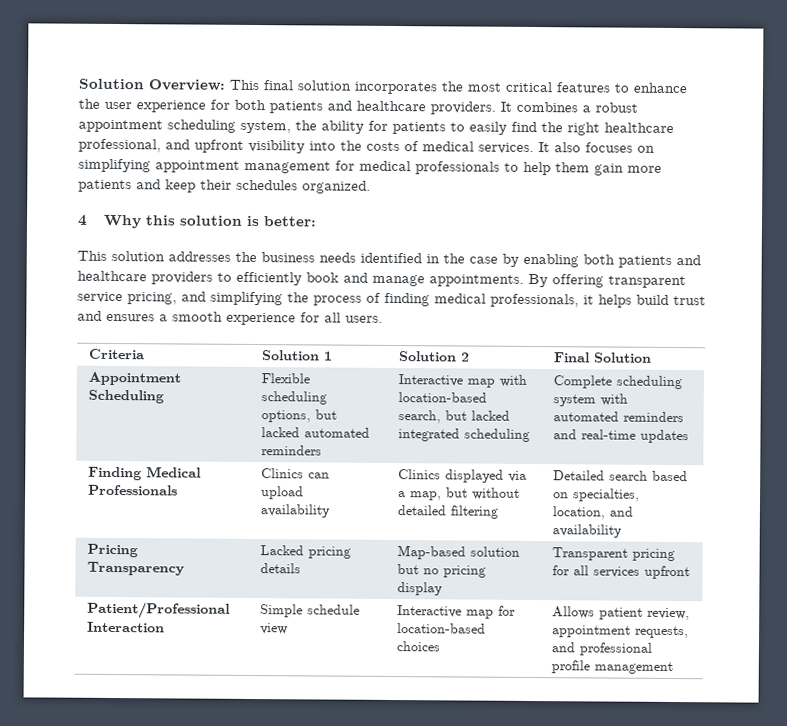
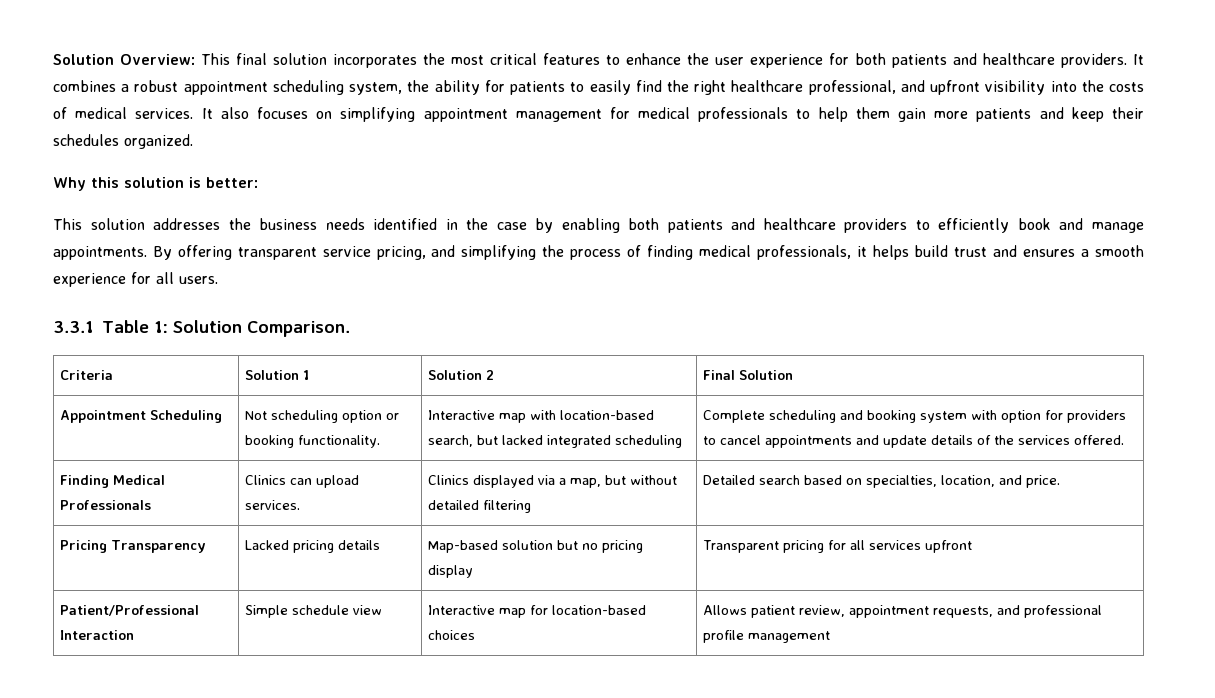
[77,214,88,226] 4 -> (193, 141) none
(383, 319) none -> [53,320,350,337] // 3.3.1 Table 1: Solution Comparison.
[260,373,310,384] [260,391,327,405] [260,409,337,423] [260,427,370,438] [260,445,322,456] Flexible scheduling options, but lacked automated reminders -> [244,410,399,423] [244,435,380,448] Not scheduling option or booking functionality.
[552,393,628,407] [552,411,684,423] [552,429,689,444] system with automated reminders and real-time updates -> [839,410,1126,423] [702,435,1124,448] and booking system with option for providers to cancel appointments and update details of the services offered.
[259,504,330,518] availability -> [244,500,300,510] services.
[551,524,622,538] availability -> [1025,475,1060,488] price.

